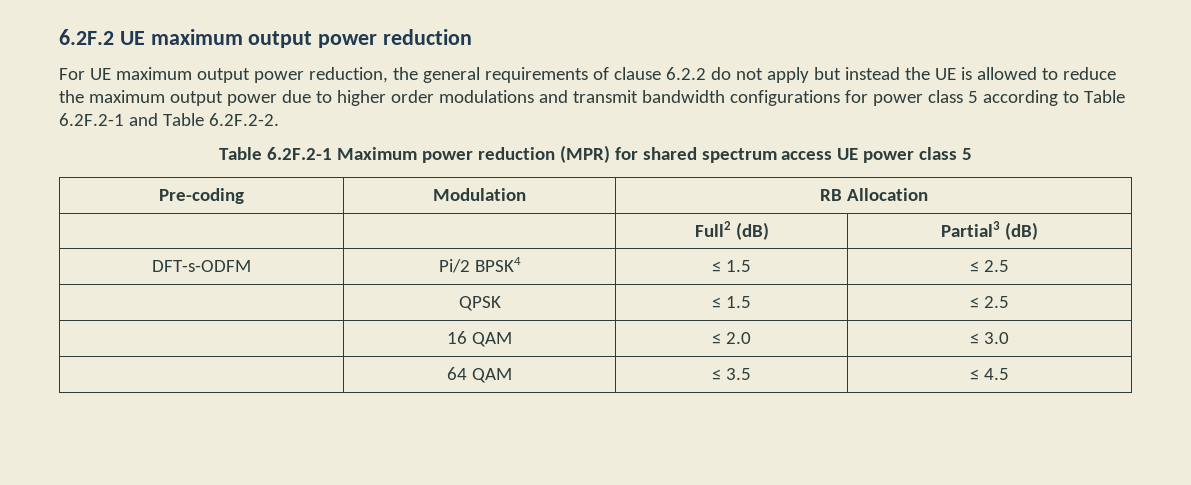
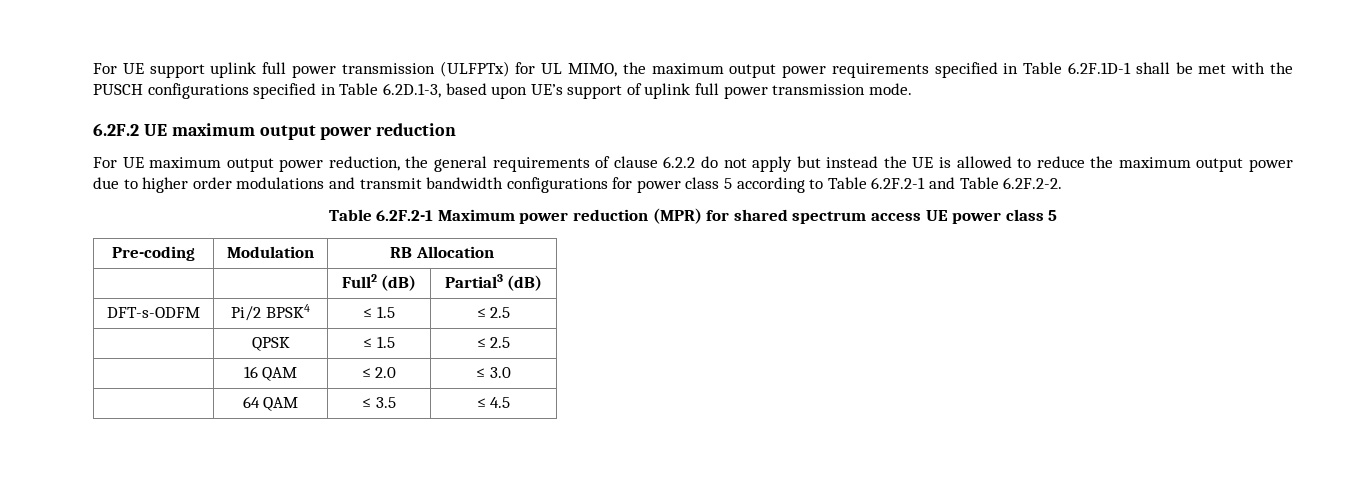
(59, 37) none -> [93,61,1294,78] [93,83,912,99] For UE support uplink full power transmission (ULFPTx) for UL MIMO, the maximum output power requirements specified in Table 6.2F.1D-1 shall be met with the PUSCH configurations specified in Table 6.2D.1-3, based upon UE’s support of uplink full power transmission mode. //

